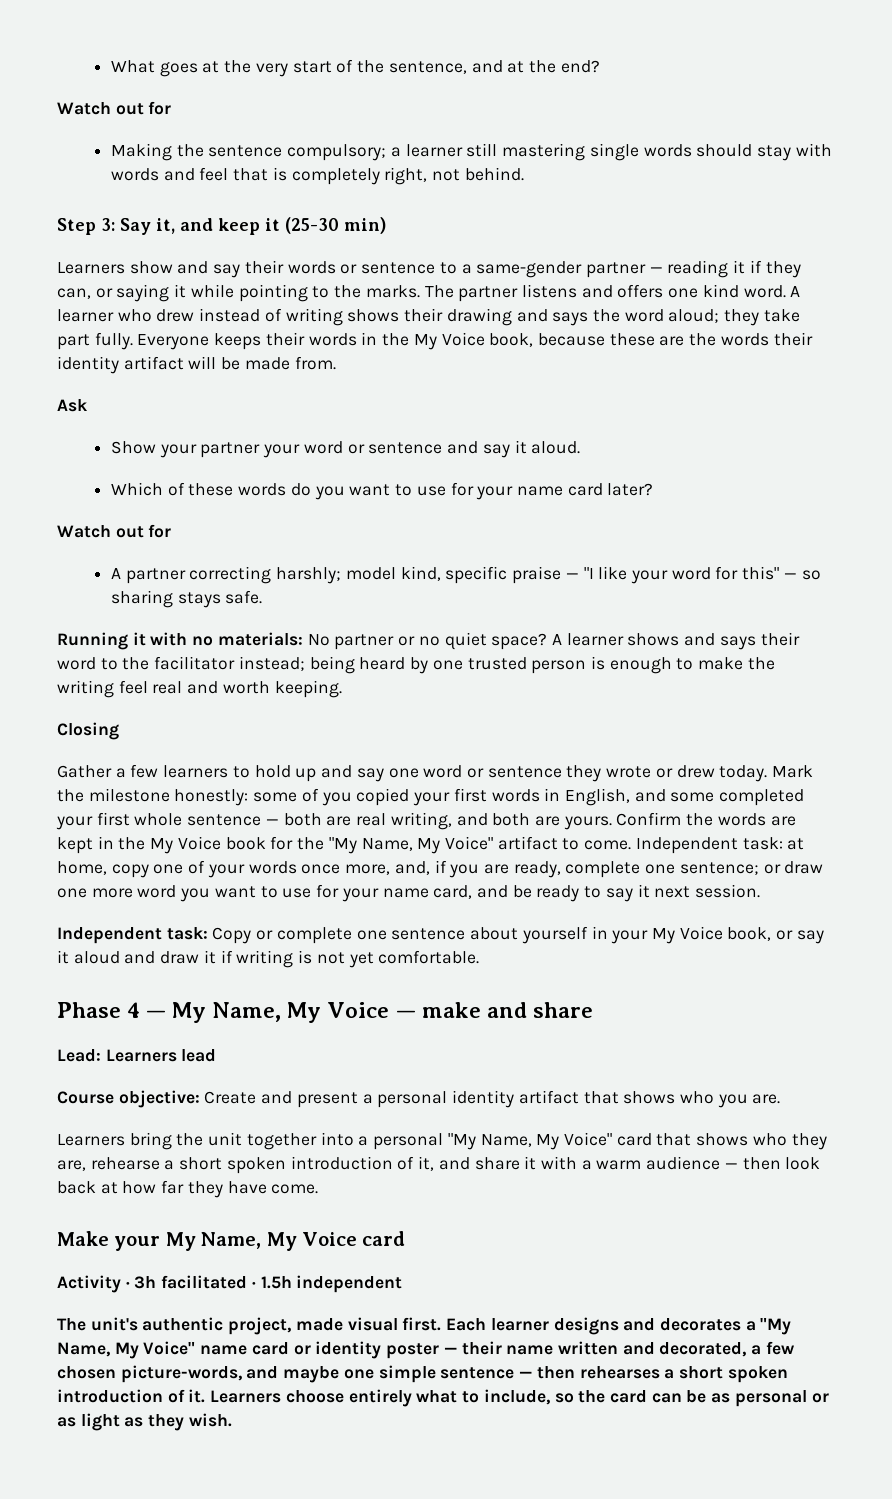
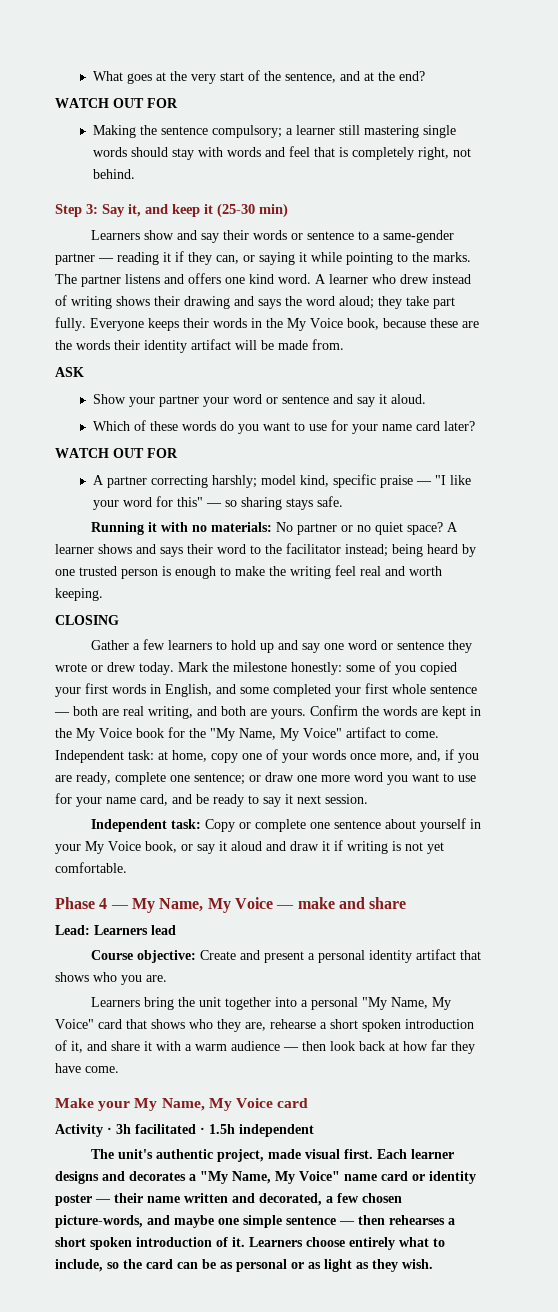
[57,101,172,115] Watch out for -> [55,98,178,108] WATCH OUT FOR
[57,399,88,412] Ask -> [55,367,84,377] ASK
[57,524,172,538] Watch out for -> [55,448,178,458] WATCH OUT FOR
[57,722,119,740] Closing -> [55,615,119,625] CLOSING

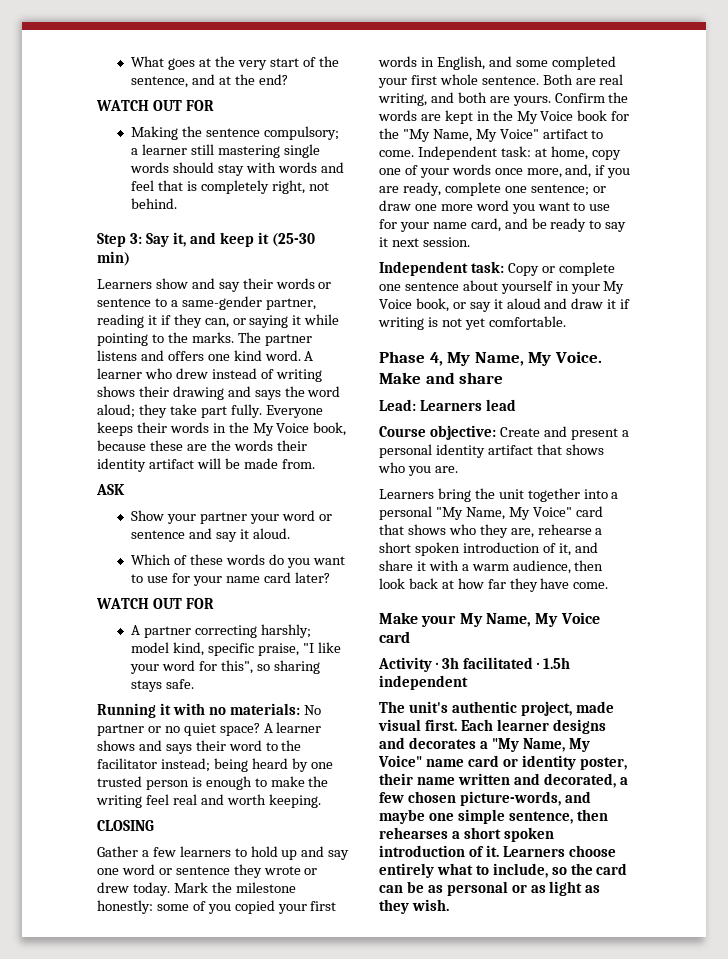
[55,253,114,265] partner — -> [265,298,316,310] partner,
[379,475,432,488] praise — -> [257,643,299,656] praise,
[176,497,222,507] this" — -> [220,660,253,674] this",
[430,685,477,694] [54,706,98,716] sentence — both -> [481,74,573,85] sentence. Both
[99,897,335,913] 4 — My Name, My Voice — make -> [429,351,602,366] [379,372,421,384] 4, My Name, My Voice. Make
[231,1041,299,1051] audience — -> [512,560,571,574] audience,
[55,1194,111,1206] poster — -> [579,757,627,770] poster,
[286,1216,355,1225] sentence — -> [508,811,573,824] sentence,

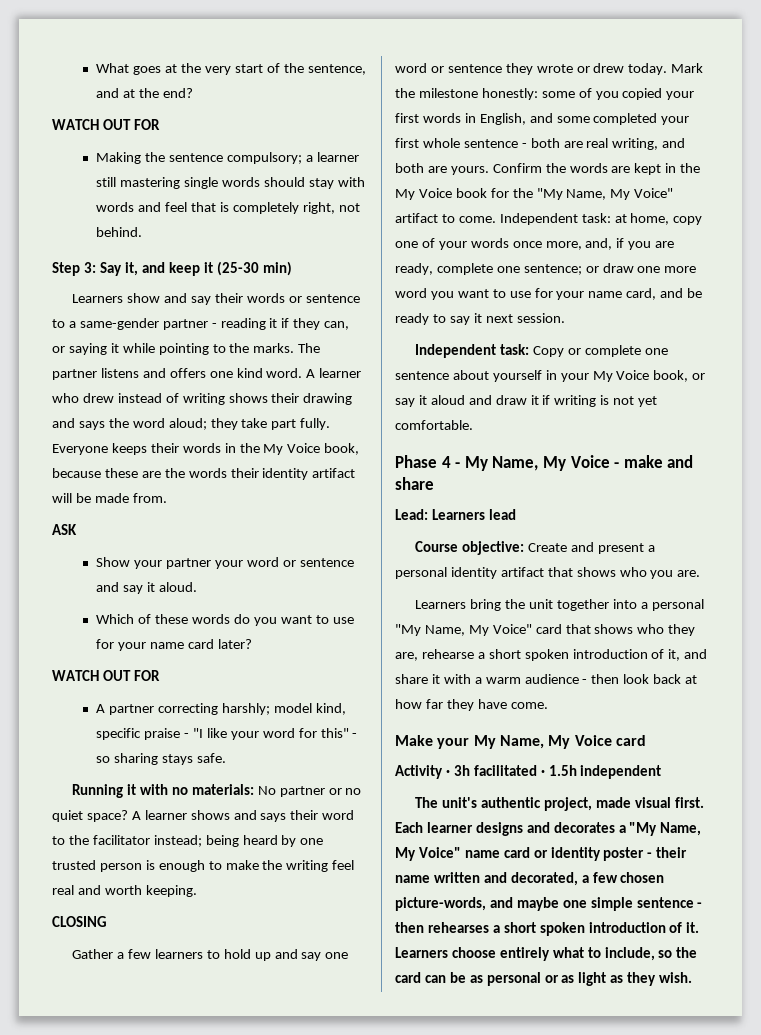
[265,298,316,310] partner, -> [162,319,217,330] partner -
[257,643,299,656] praise, -> [144,728,190,740] praise -
[220,660,253,674] this", -> [320,728,358,738] this" -
[481,74,573,85] sentence. Both -> [463,138,560,148] sentence - both
[429,351,602,366] [379,372,421,384] 4, My Name, My Voice. Make -> [441,455,663,471] 4 - My Name, My Voice - make
[512,560,571,574] audience, -> [524,674,588,684] audience -
[579,757,627,770] poster, -> [603,847,653,861] poster -
[508,811,573,824] sentence, -> [636,897,703,908] sentence -

